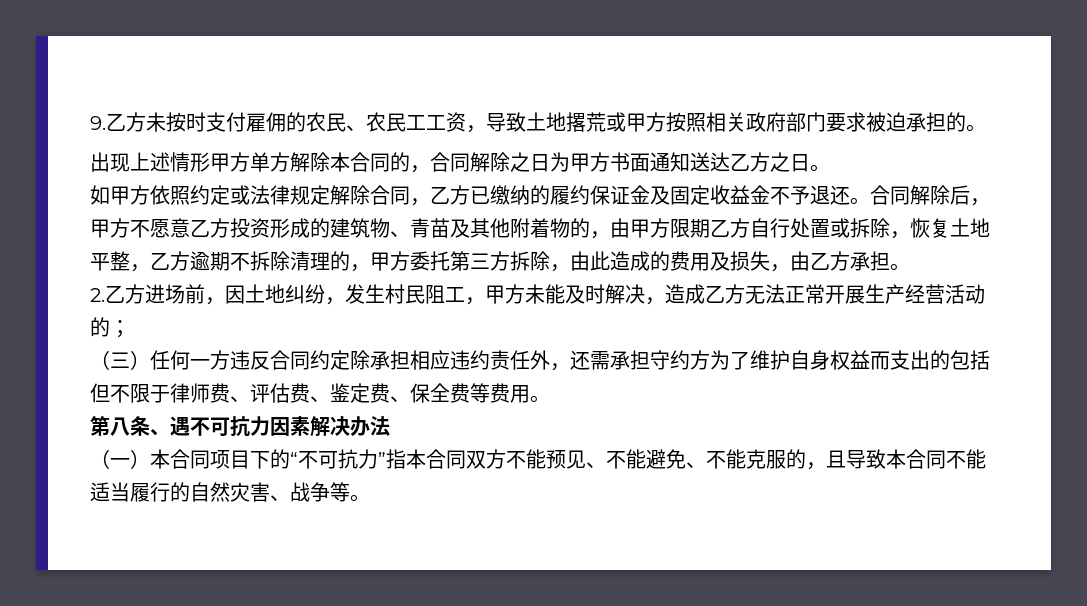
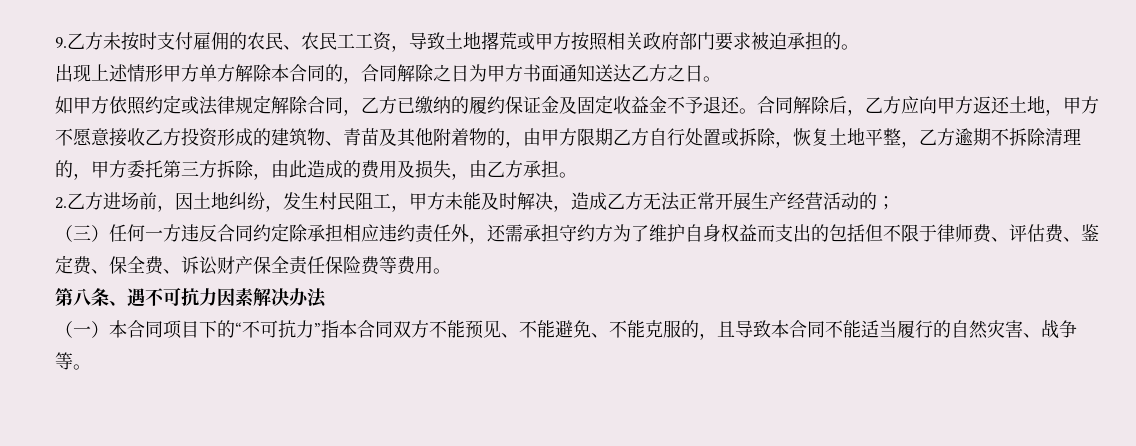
(990, 202) none -> [865,96,1063,116] 乙方应向甲方返还土地，
(190, 228) none -> [109,128,145,147] 接收
(470, 393) none -> [163,256,380,275] 、诉讼财产保全责任保险费

